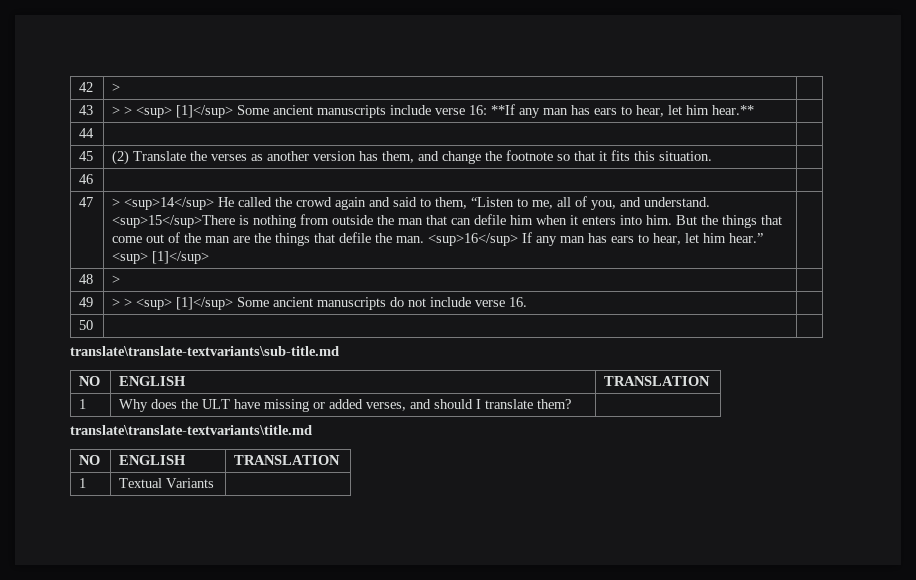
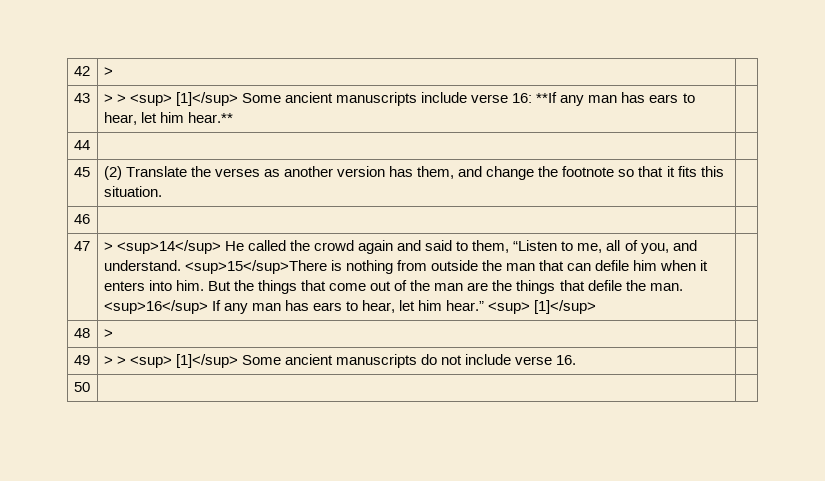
[70,346,339,356] [79,376,101,386] [119,376,187,386] [604,376,711,386] [79,399,87,409] [119,399,572,412] [70,425,312,435] [79,455,101,465] [119,455,187,465] [234,455,341,465] [79,478,87,488] [119,478,215,488] // translate\translate-textvariants\sub-title.md // NO | ENGLISH | TRANSLATION // 1 | Why does the ULT have missing or added verses, and should I translate them? | // translate\translate-textvariants\title.md // NO | ENGLISH | TRANSLATION // 1 | Textual Variants | -> (90, 387) none

